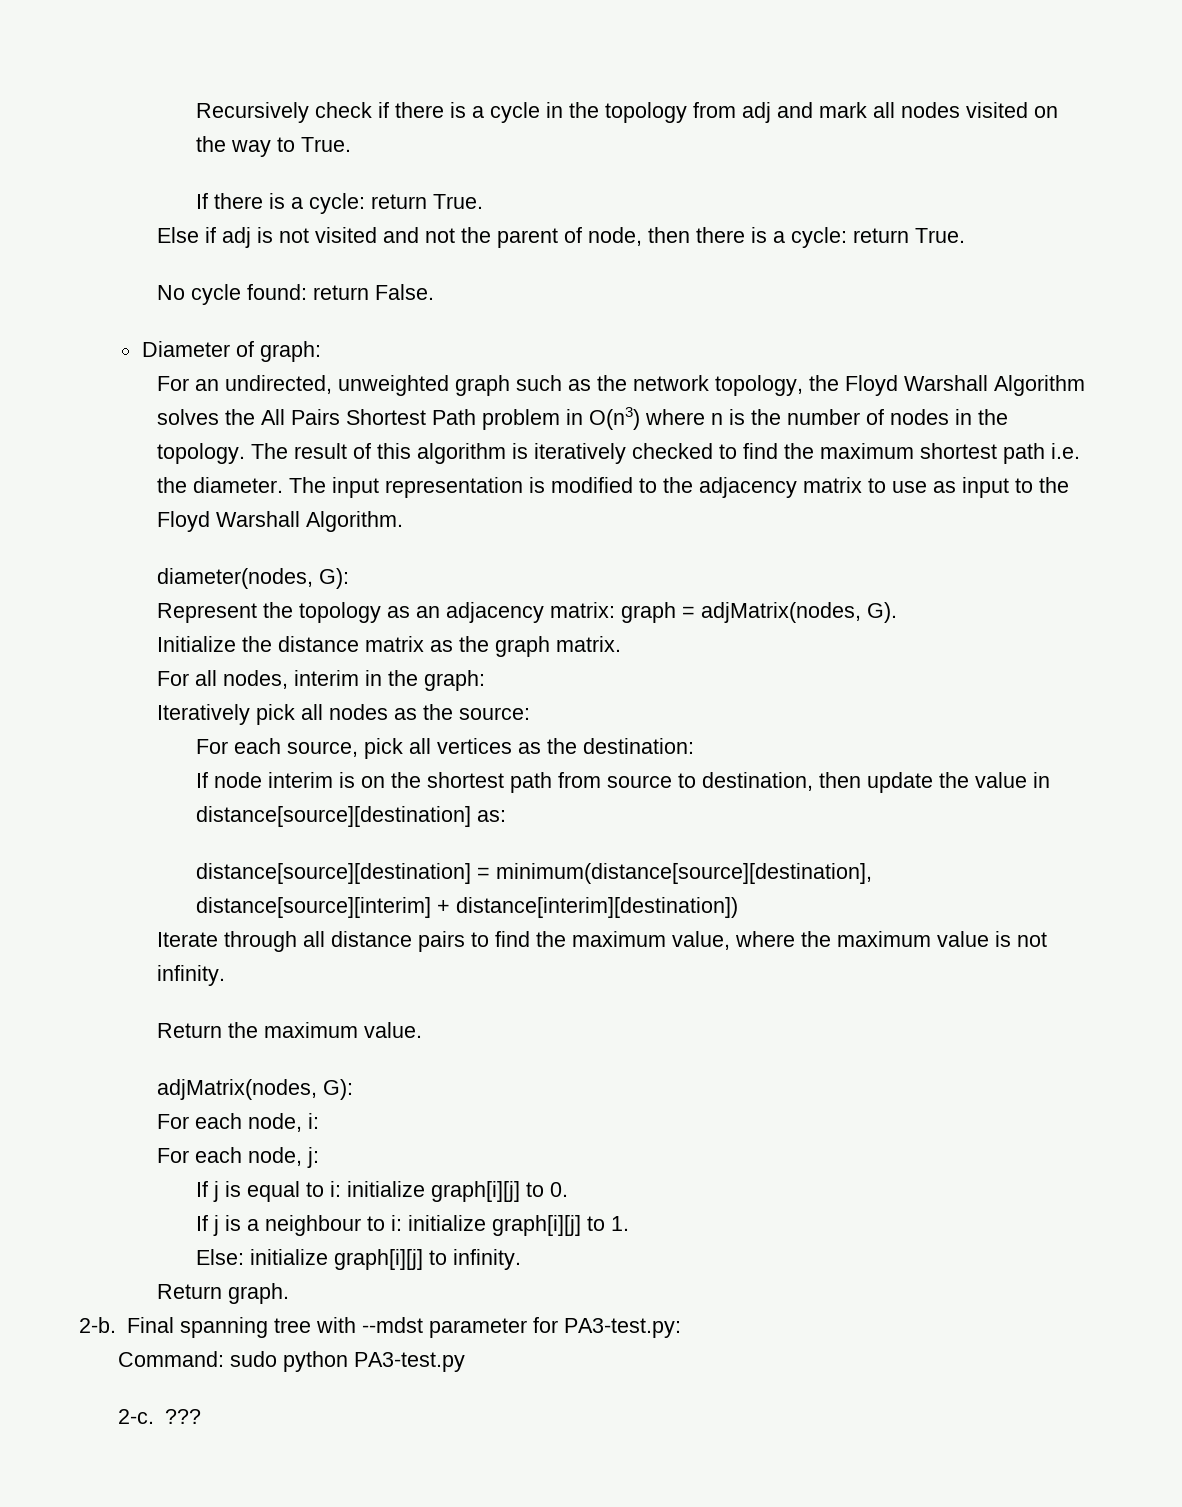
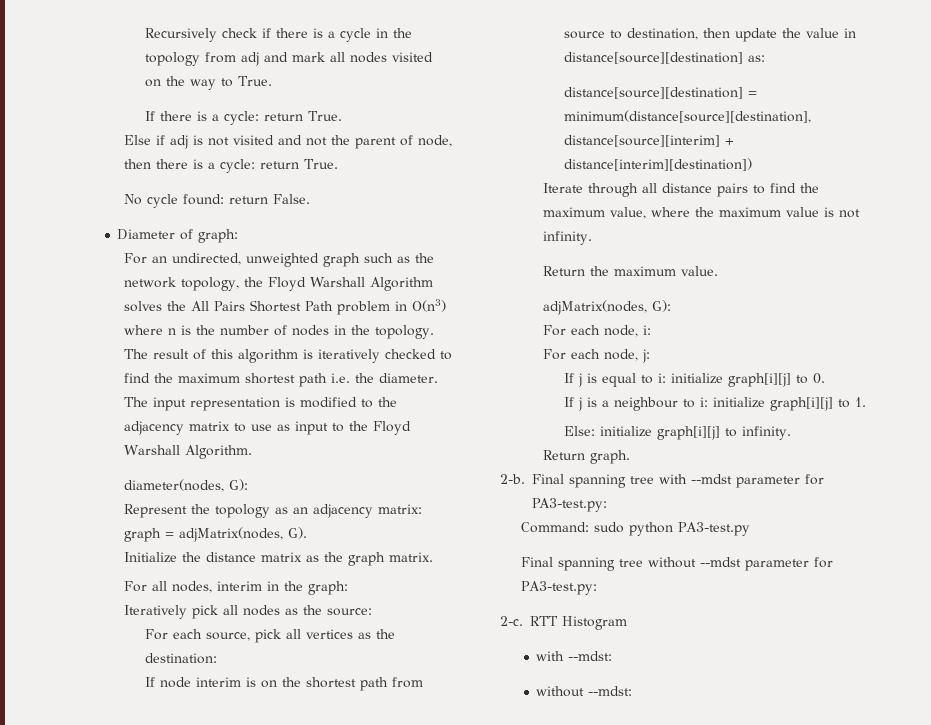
[117,1409,201,1424] 2-c. ??? -> [521,557,834,571] [521,581,598,595] [499,616,627,630] [536,651,613,661] [536,686,633,697] Final spanning tree without --mdst parameter for PA3-test.py: // 2-c. RTT Histogram // with --mdst: // without --mdst:

